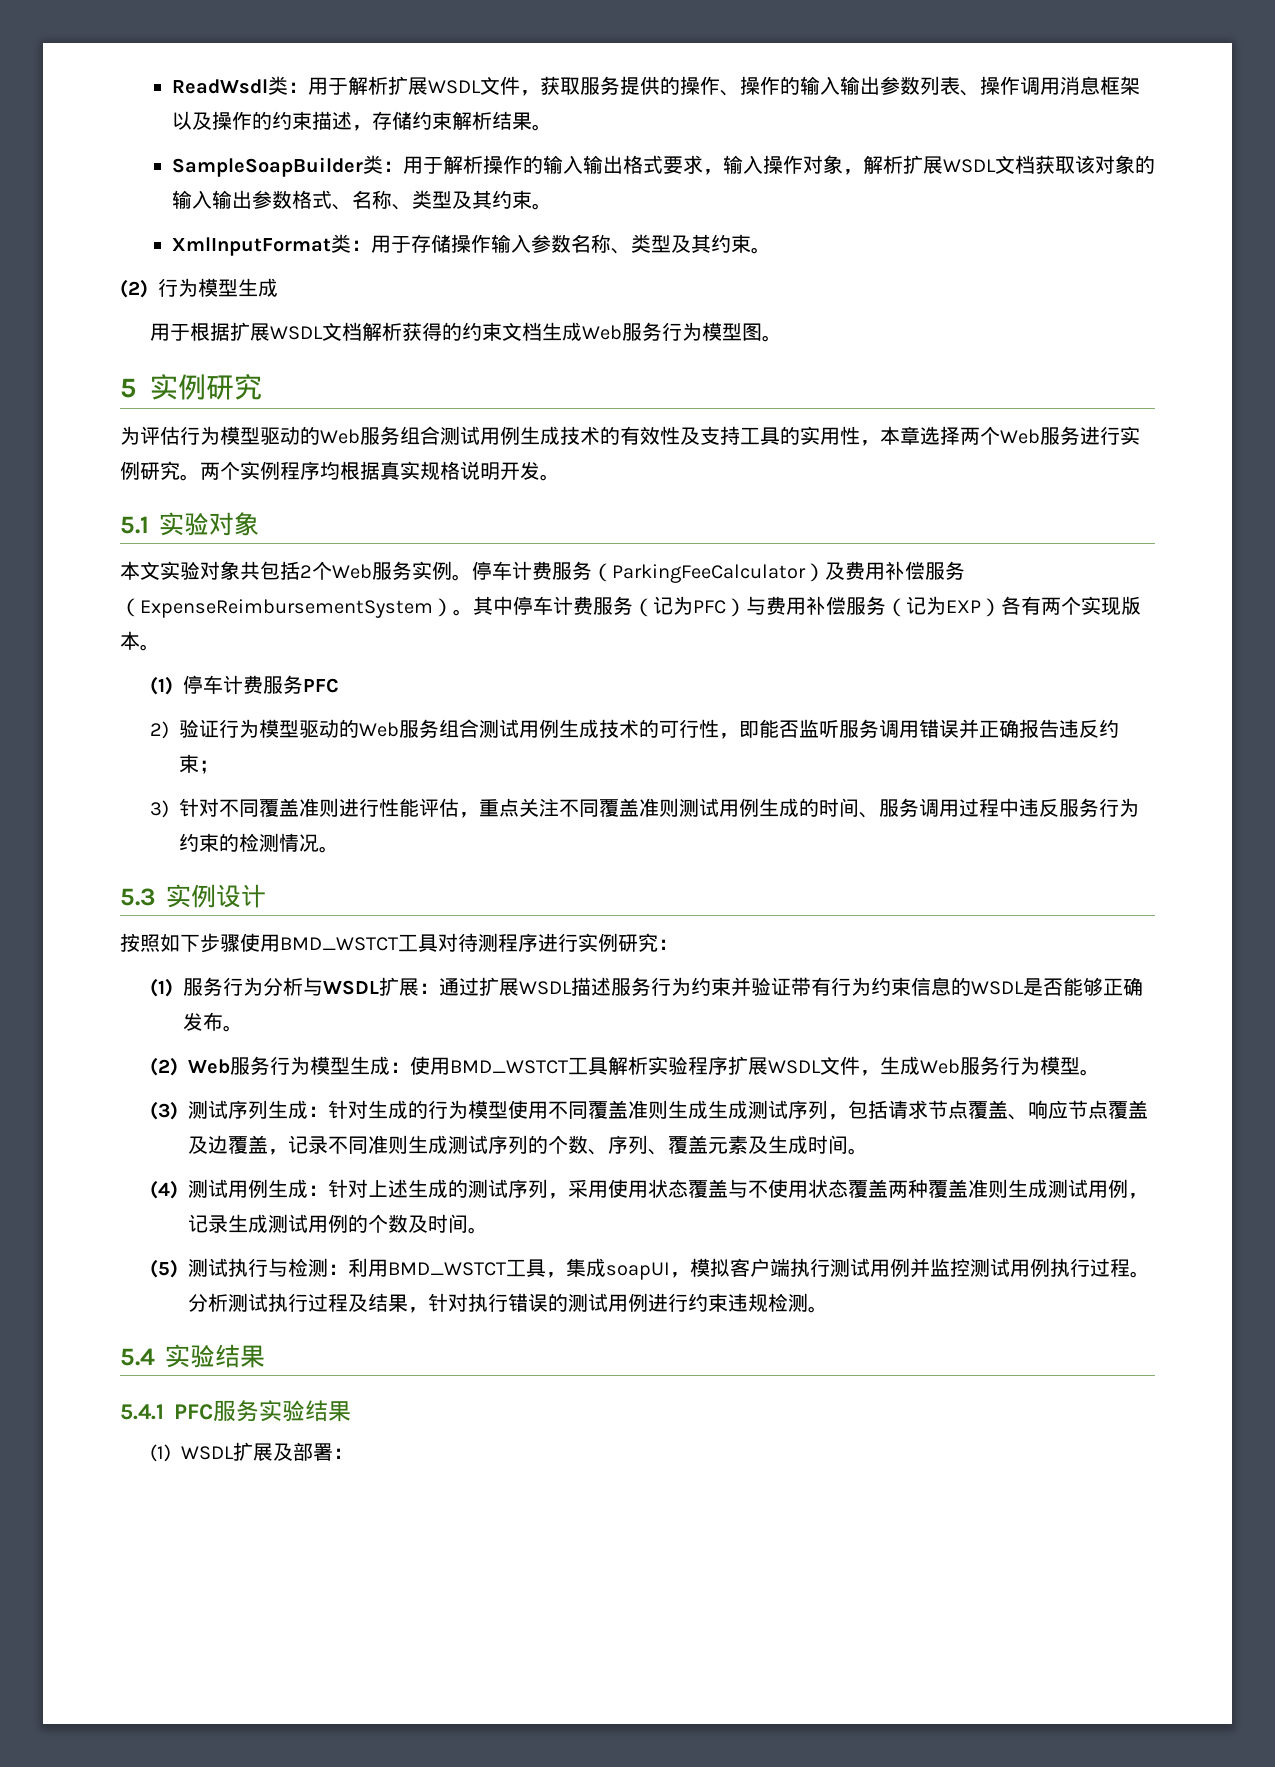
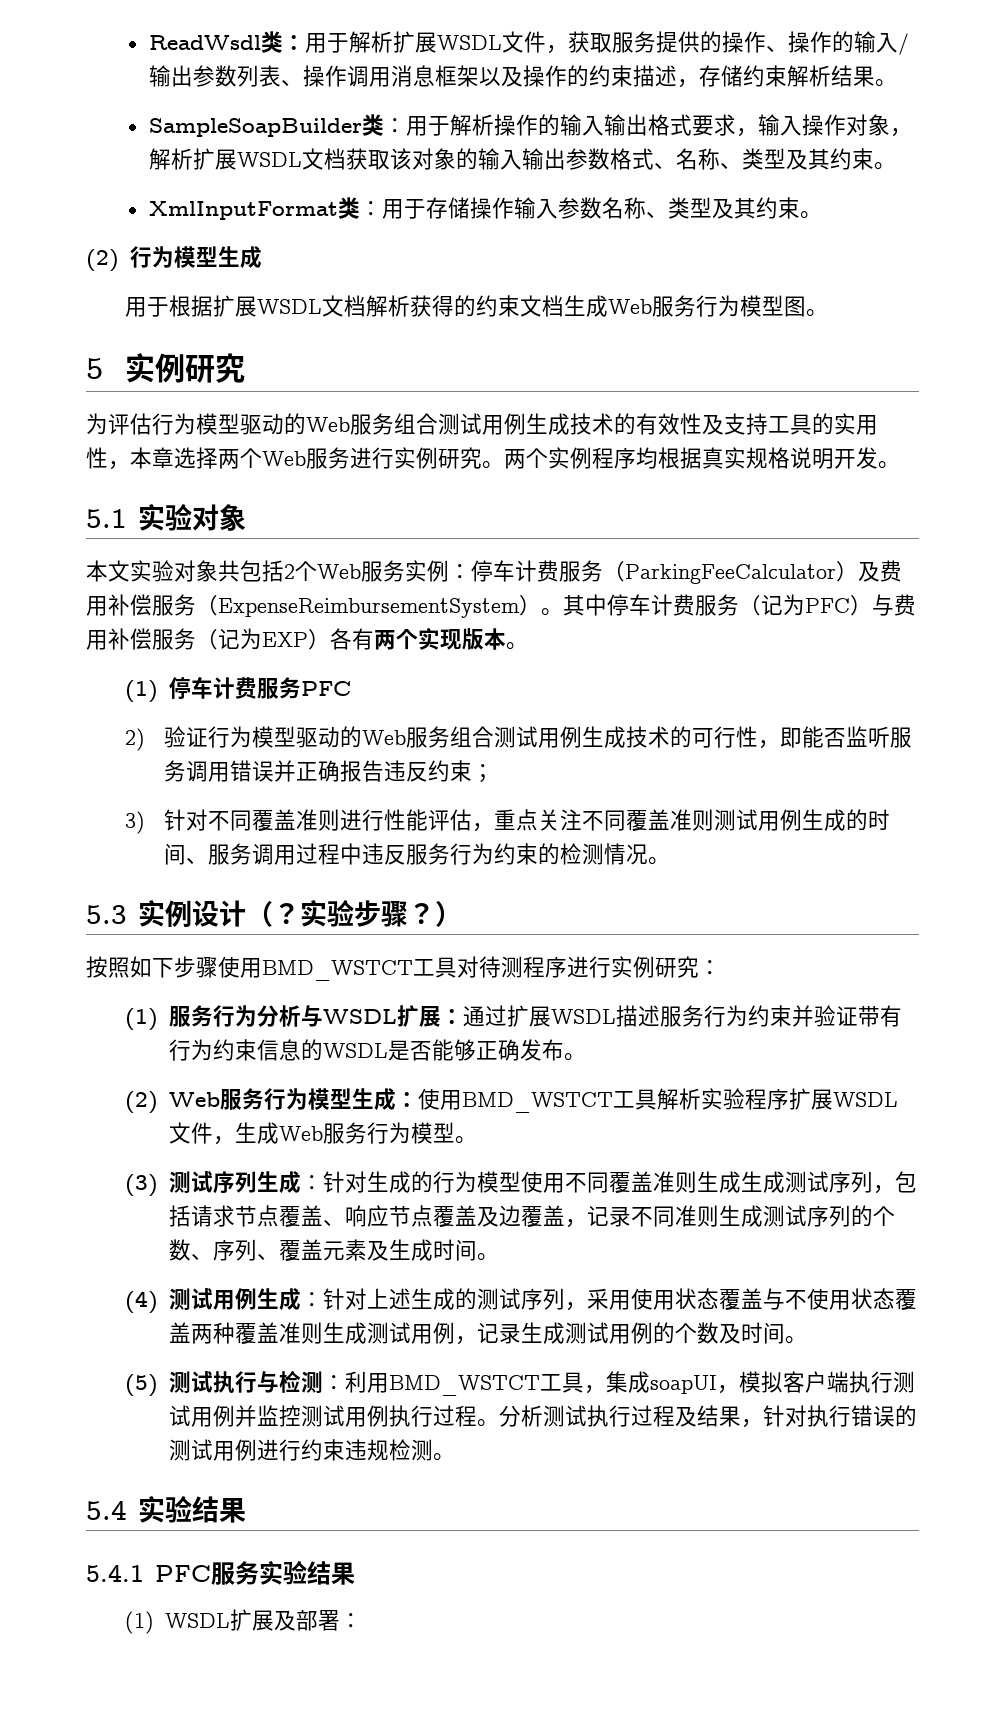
(840, 85) none -> [897,33,909,55] /
[452,574,472,581] 。 -> [449,564,471,579] ：
(266, 896) none -> [245,900,462,927] （？实验步骤？）

